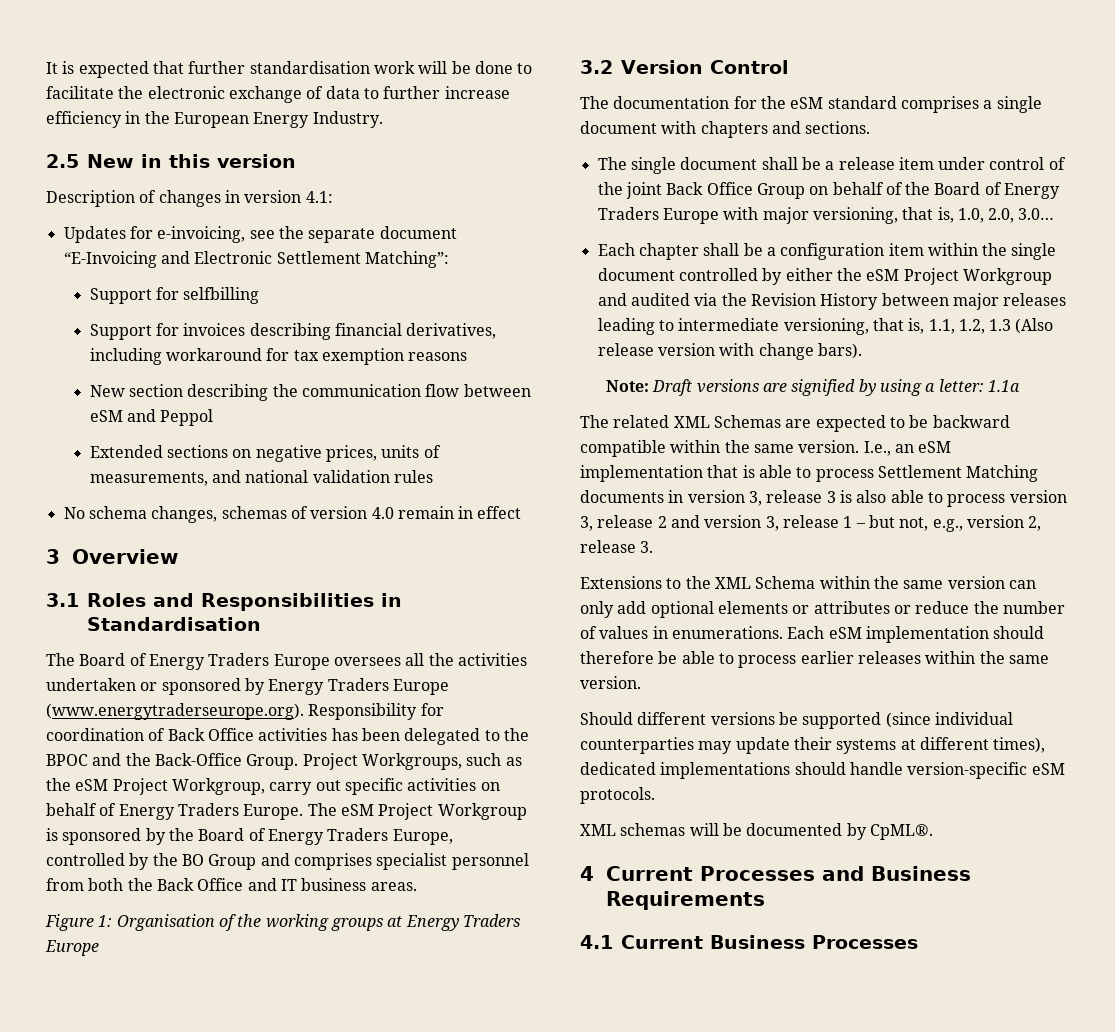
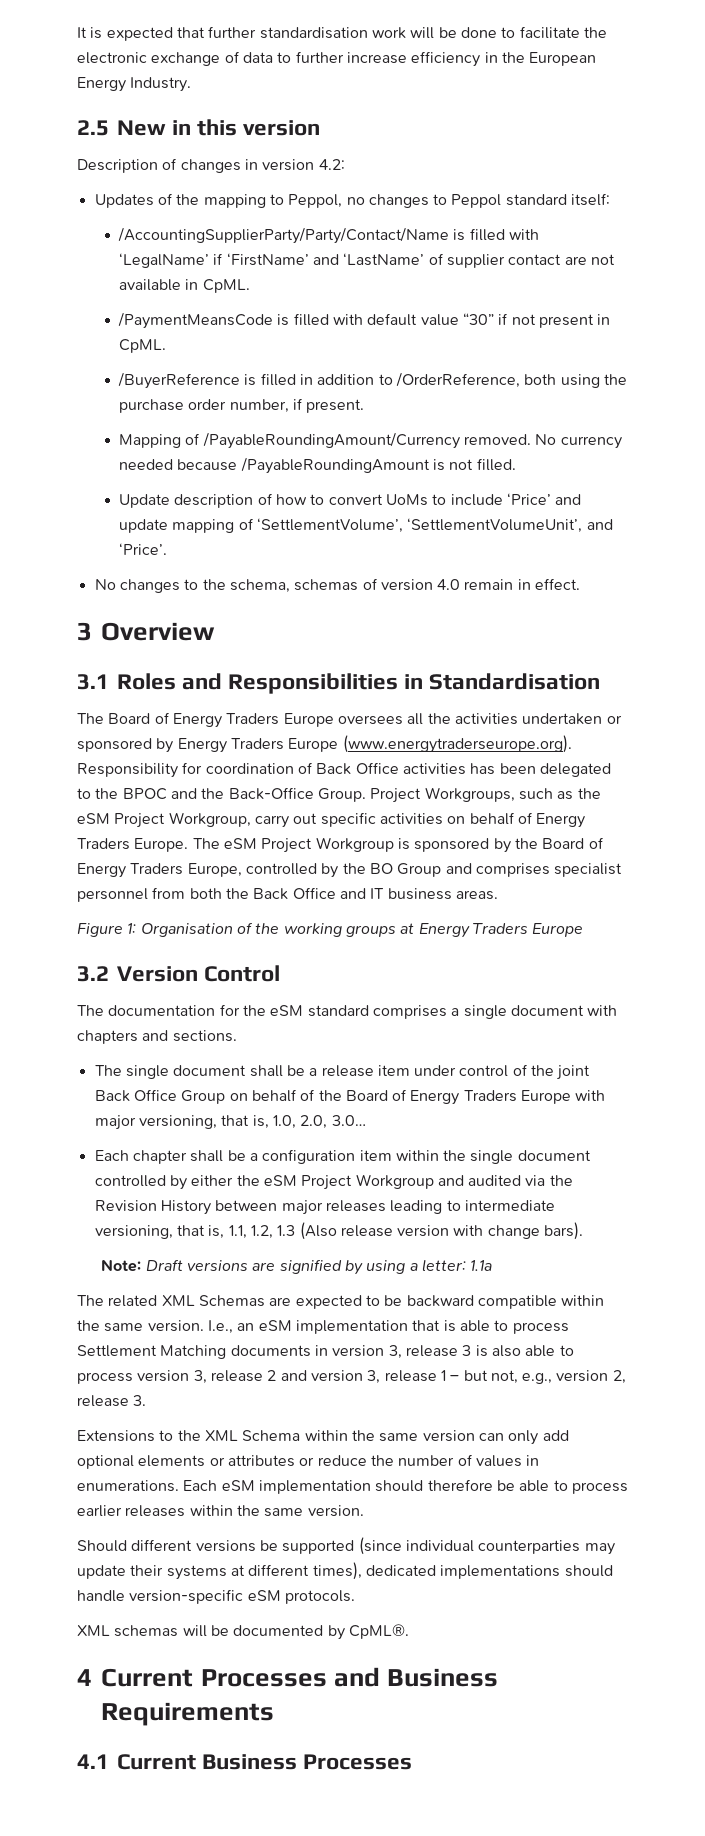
[305,191,333,203] 4.1: -> [318,159,345,170] 4.2:
[129,226,457,243] [63,251,449,268] [89,287,260,304] [89,323,497,340] [89,348,468,365] [89,384,531,401] [89,409,214,426] [89,445,441,462] [89,470,433,486] [63,506,218,523] for e-invoicing, see the separate document “E-Invoicing and Electronic Settlement Matching”: // Support for selfbilling // Support for invoices describing financial derivatives, including workaround for tax exemption reasons // New section describing the communication flow between eSM and Peppol // Extended sections on negative prices, units of measurements, and national validation rules // No schema changes, -> [157,193,611,208] [118,227,540,244] [119,253,615,268] [119,279,250,293] [118,312,611,329] [119,339,167,353] [118,372,627,389] [119,398,365,413] [119,432,622,449] [119,457,516,474] [119,493,582,508] [119,518,613,533] [119,543,168,555] [94,579,290,593] of the mapping to Peppol, no changes to Peppol standard itself: // /AccountingSupplierParty/Party/Contact/Name is filled with ‘LegalName’ if ‘FirstName’ and ‘LastName’ of supplier contact are not available in CpML. // /PaymentMeansCode is filled with default value “30” if not present in CpML. // /BuyerReference is filled in addition to /OrderReference, both using the purchase order number, if present. // Mapping of /PayableRoundingAmount/Currency removed. No currency needed because /PayableRoundingAmount is not filled. // Update description of how to convert UoMs to include ‘Price’ and update mapping of ‘SettlementVolume’, ‘SettlementVolumeUnit’, and ‘Price’. // No changes to the schema,
[477,506,522,519] effect -> [535,578,581,590] effect.

